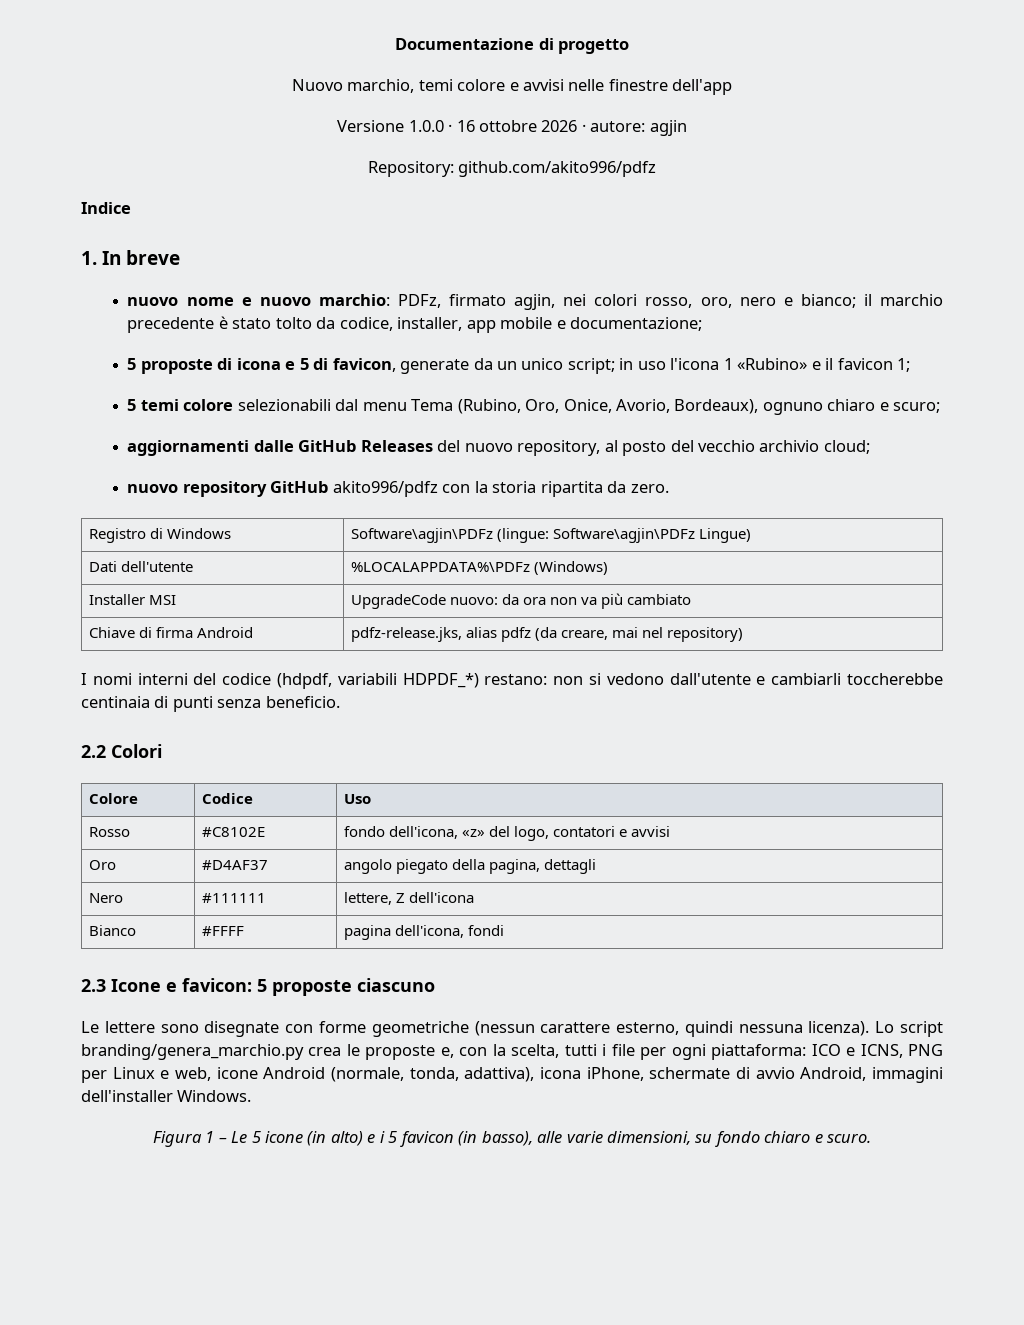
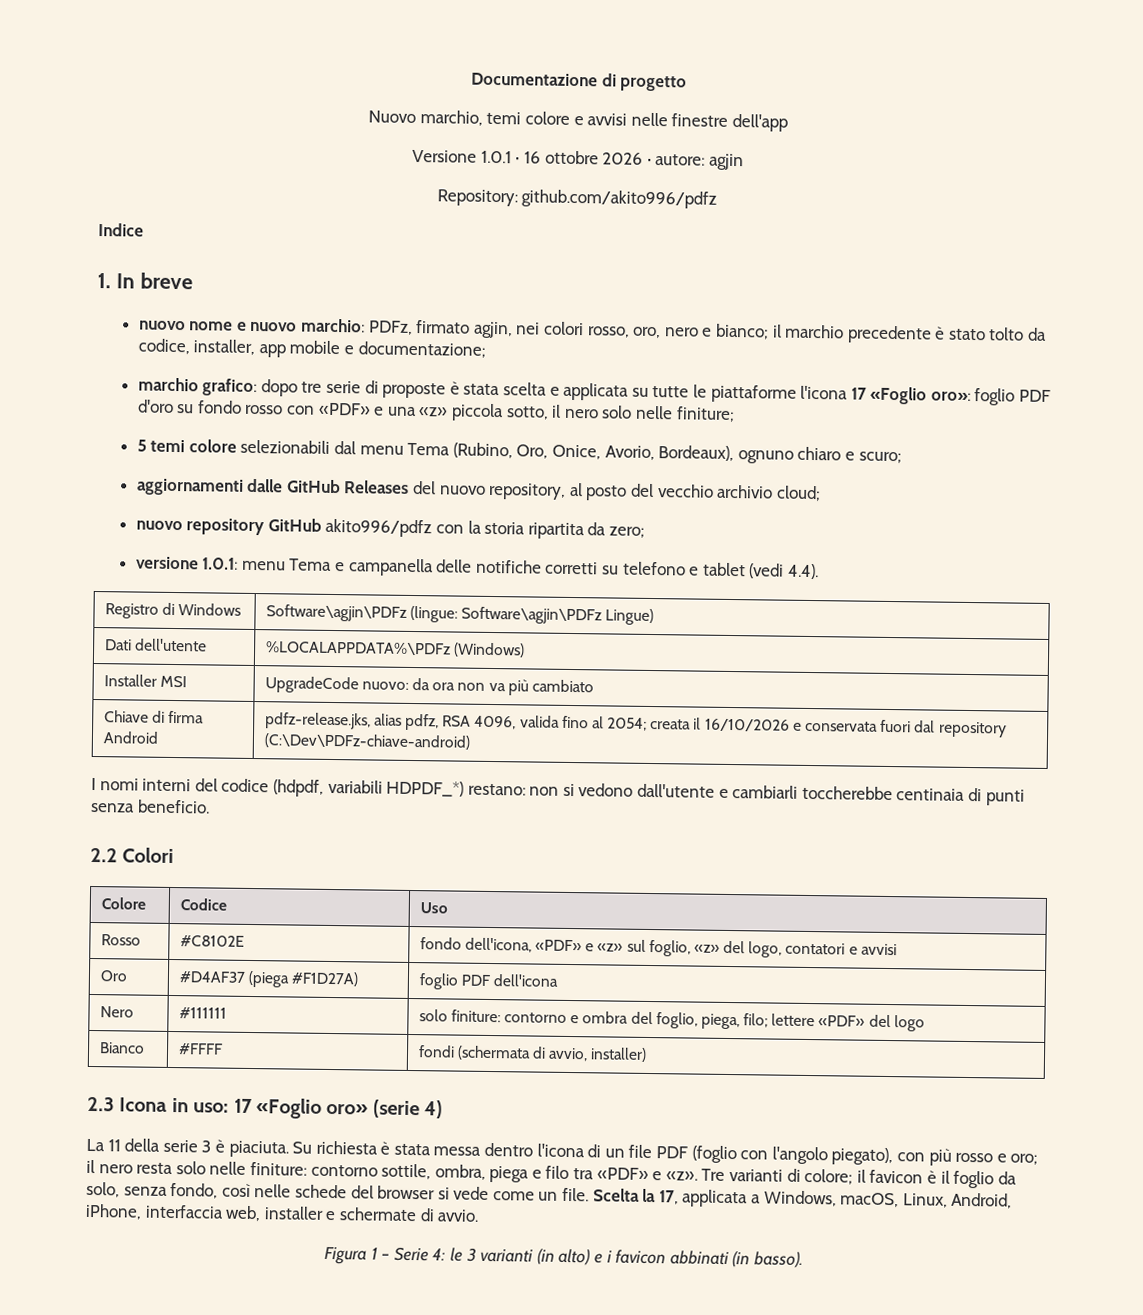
[408,120,444,132] 1.0.0 -> [480,150,512,164] 1.0.1
[127,358,910,374] 5 proposte di icona e 5 di favicon, generate da un unico script; in uso l'icona 1 «Rubino» e il favicon 1; -> [137,377,1052,406] [137,399,735,423] marchio grafico: dopo tre serie di proposte è stata scelta e applicata su tutte le piattaforme l'icona 17 «Foglio oro»: foglio PDF d'oro su fondo rosso con «PDF» e una «z» piccola sotto, il nero solo nelle finiture;
[630,484,669,493] zero. -> [608,526,645,538] [135,556,819,580] zero; // versione 1.0.1: menu Tema e campanella delle notifiche corretti su telefono e tablet (vedi 4.4).
[500,627,744,642] pdfz (da creare, mai nel repository) -> [404,713,1007,738] [263,733,471,750] pdfz, RSA 4096, valida fino al 2054; creata il 16/10/2026 e conservata fuori dal repository (C:\Dev\PDFz-chiave-android)
(458, 832) none -> [534,939,691,957] «PDF» e «z» sul foglio,
[343,859,597,874] [88,893,123,903] [201,893,266,903] [343,892,474,905] | angolo piegato della pagina, dettagli // Nero | #111111 | lettere, Z dell'icona -> [247,970,359,988] [418,973,559,990] [99,1006,134,1018] [178,1007,227,1019] [418,1009,925,1032] (piega #F1D27A) | foglio PDF dell'icona // Nero | #111111 | solo finiture: contorno e ombra del foglio, piega, filo; lettere «PDF» del logo
[343,925,464,940] pagina dell'icona, -> (223, 1049) none
[81,978,435,996] [81,1021,944,1037] [81,1044,944,1060] [81,1067,943,1083] [81,1090,252,1102] [152,1131,872,1147] // 2.3 Icone e favicon: 5 proposte ciascuno // Le lettere sono disegnate con forme geometriche (nessun carattere esterno, quindi nessuna licenza). Lo script branding/genera_marchio.py crea le proposte e, con la scelta, tutti i file per ogni piattaforma: ICO e ICNS, PNG per Linux e web, icone Android (normale, tonda, adattiva), icona iPhone, schermate di avvio Android, immagini dell'installer Windows. // Figura 1 – Le 5 icone (in alto) e i 5 favicon (in basso), alle varie dimensioni, su fondo chiaro e scuro. -> [456,1045,648,1062] [87,1096,444,1119] [86,1138,1039,1166] [86,1159,1017,1189] [86,1181,1013,1209] [85,1203,480,1222] [324,1246,804,1268] (schermata di avvio, installer) // 2.3 Icona in uso: 17 «Foglio oro» (serie 4) // La 11 della serie 3 è piaciuta. Su richiesta è stata messa dentro l'icona di un file PDF (foglio con l'angolo piegato), con più rosso e oro; il nero resta solo nelle finiture: contorno sottile, ombra, piega e filo tra «PDF» e «z». Tre varianti di colore; il favicon è il foglio da solo, senza fondo, così nelle schede del browser si vede come un file. Scelta la 17, applicata a Windows, macOS, Linux, Android, iPhone, interfaccia web, installer e schermate di avvio. // Figura 1 – Serie 4: le 3 varianti (in alto) e i favicon abbinati (in basso).

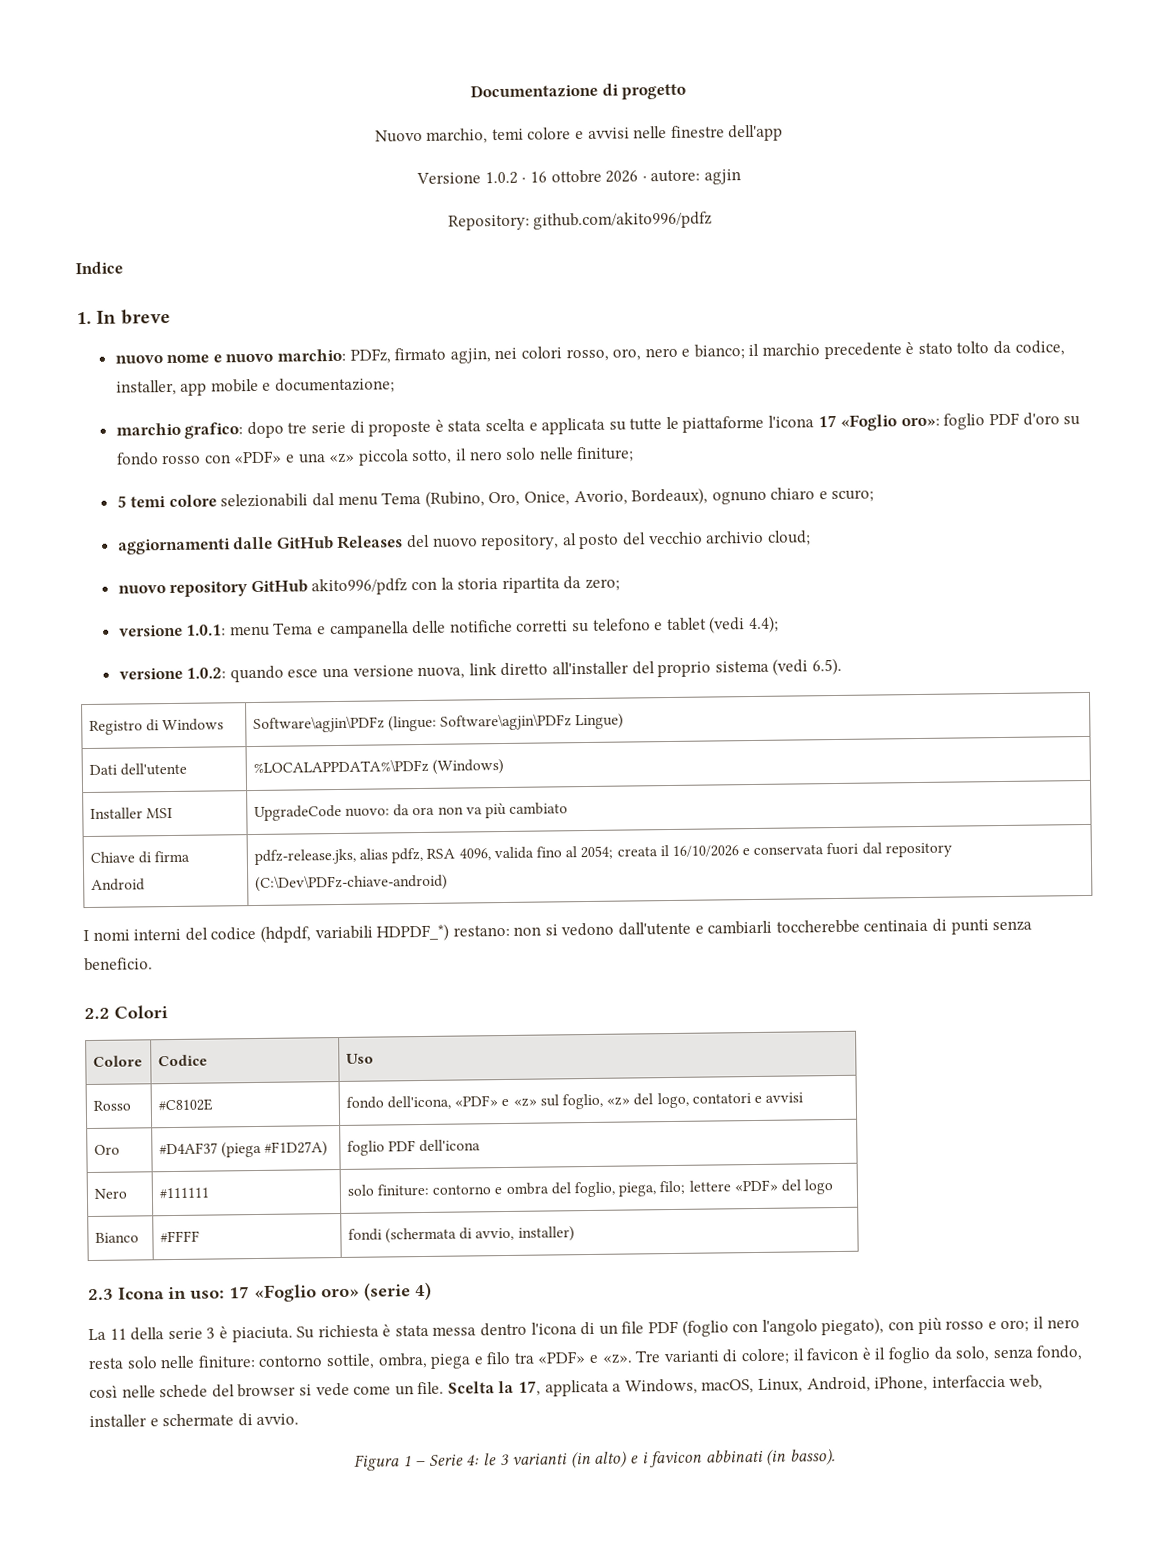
[480,150,512,164] 1.0.1 -> [484,171,518,185] 1.0.2
[787,563,819,580] 4.4). -> [748,615,779,634] [118,657,842,683] 4.4); // versione 1.0.2: quando esce una versione nuova, link diretto all'installer del proprio sistema (vedi 6.5).

